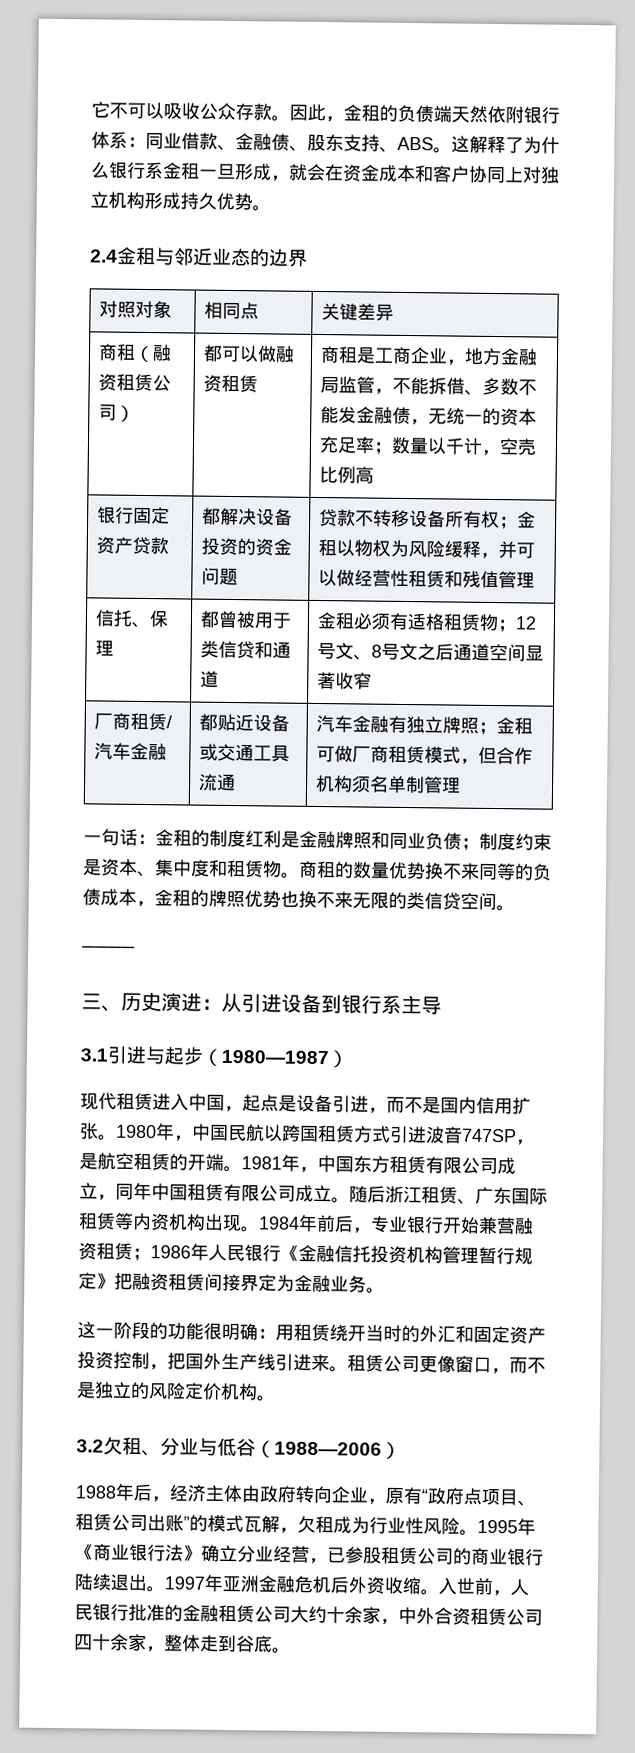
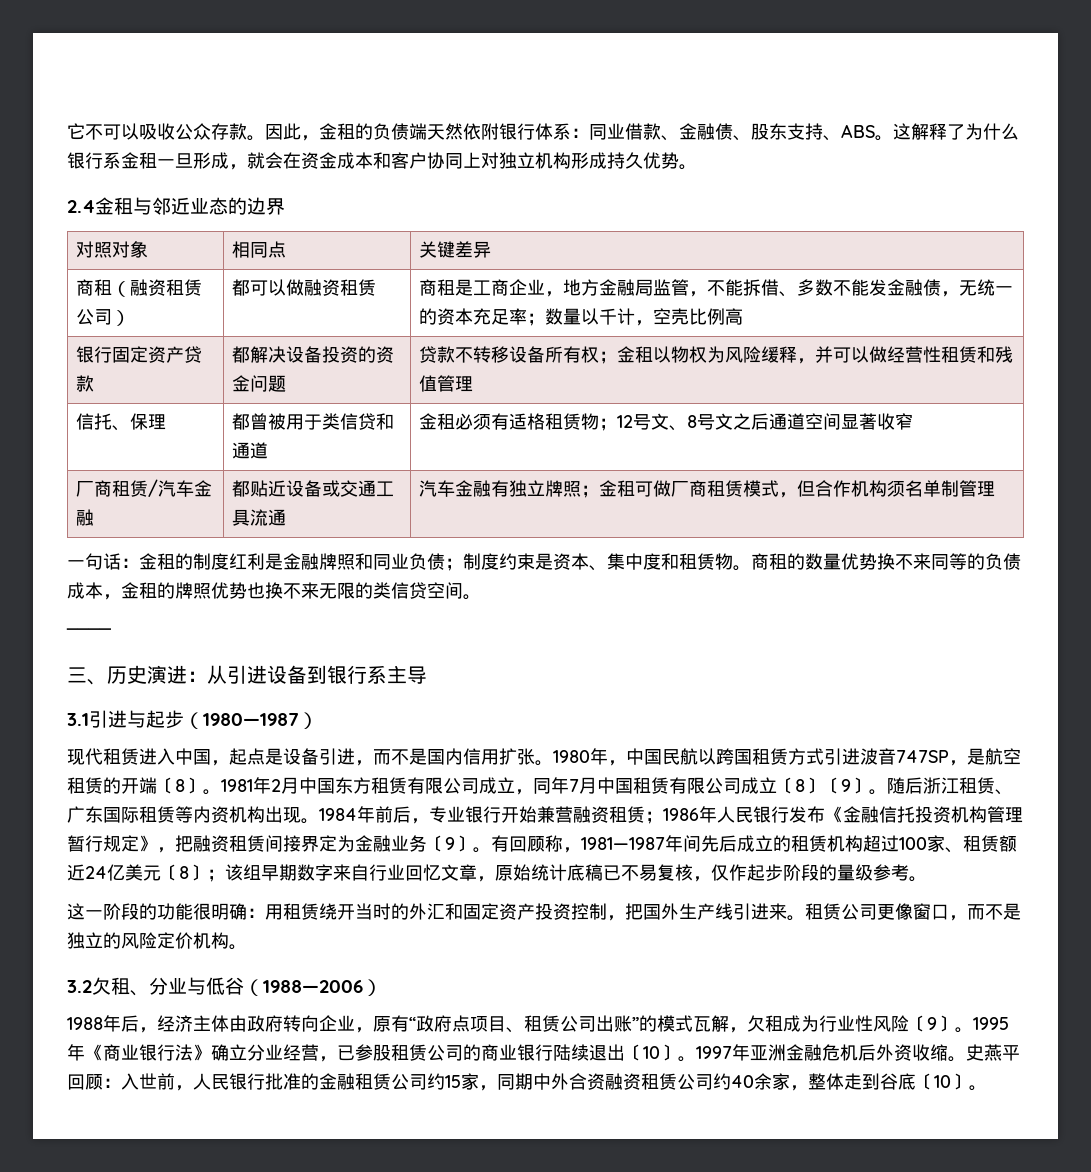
(224, 1162) none -> [157,777,203,794] 〔8〕
[299,1166,318,1174] ， -> [271,777,299,794] 2月
(152, 1191) none -> [569,777,597,794] 7月
(332, 1193) none -> [777,777,869,794] 〔8〕〔9〕
(281, 1253) none -> [789,806,825,823] 发布
(115, 1281) none -> [157,847,175,853] ，
(367, 1284) none -> [427,835,1017,853] [67,864,909,882] 〔9〕。有回顾称，1981—1987年间先后成立的租赁机构超过100家、租赁额近24亿美元〔8〕；该组早期数字来自行业回忆文章，原始统计底稿已不易复核，仅作起步阶段的量级参考
(460, 1526) none -> [909,1015,955,1032] 〔9〕
(147, 1582) none -> [625,1044,678,1061] 〔10〕
(439, 1592) none -> [966,1044,1020,1061] [67,1074,121,1090] 史燕平回顾：
[290,1605,399,1625] 大约十余家， -> [427,1073,533,1091] 约15家，同期
[470,1607,543,1626] [74,1633,111,1651] 租赁公司四十 -> [605,1073,754,1090] 融资租赁公司约40
(273, 1644) none -> [916,1073,969,1090] 〔10〕

